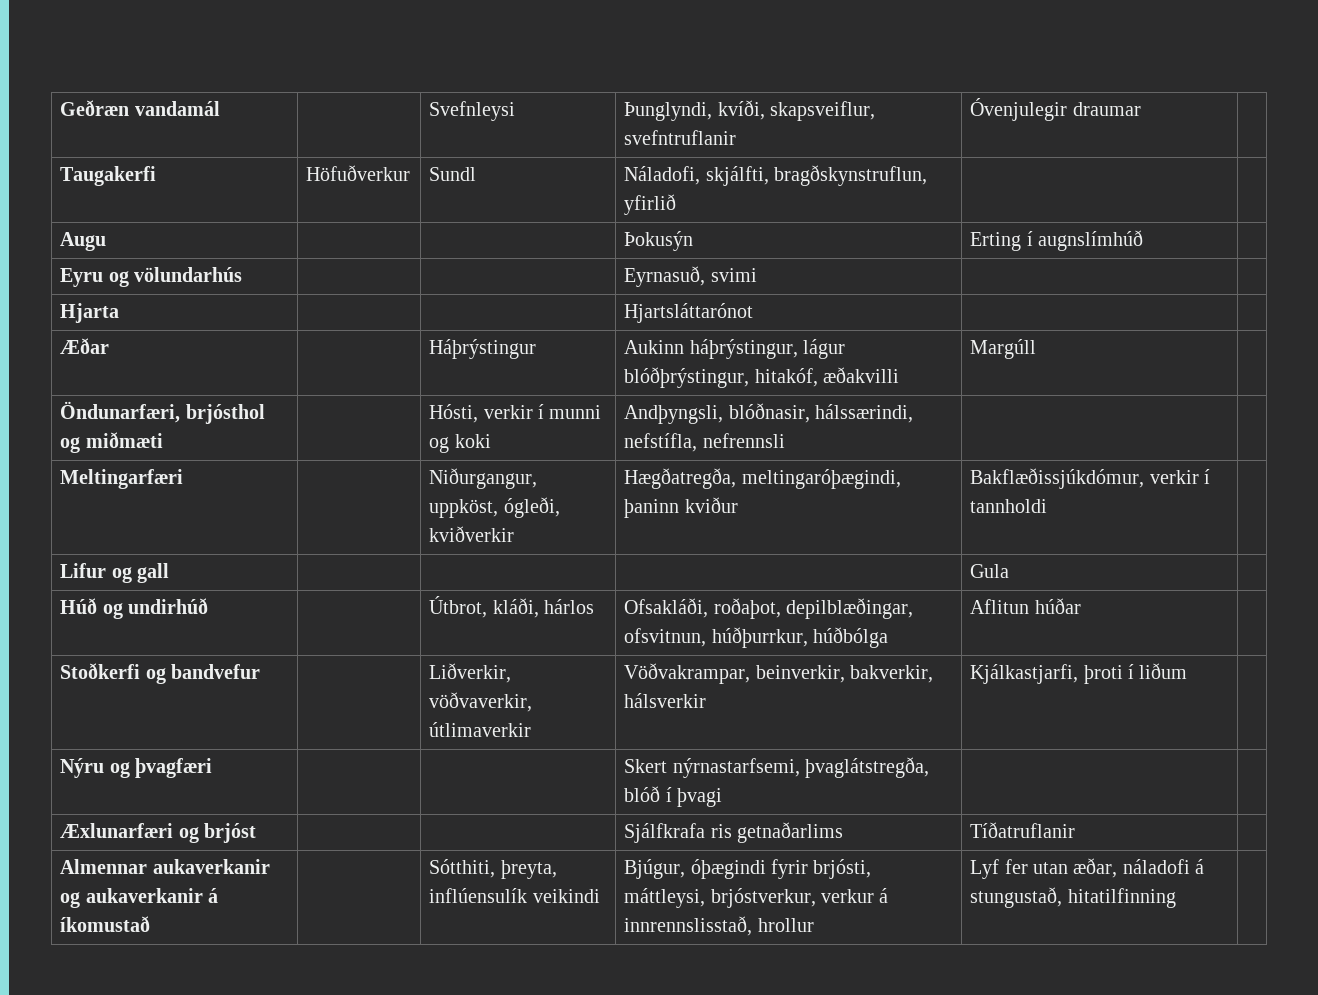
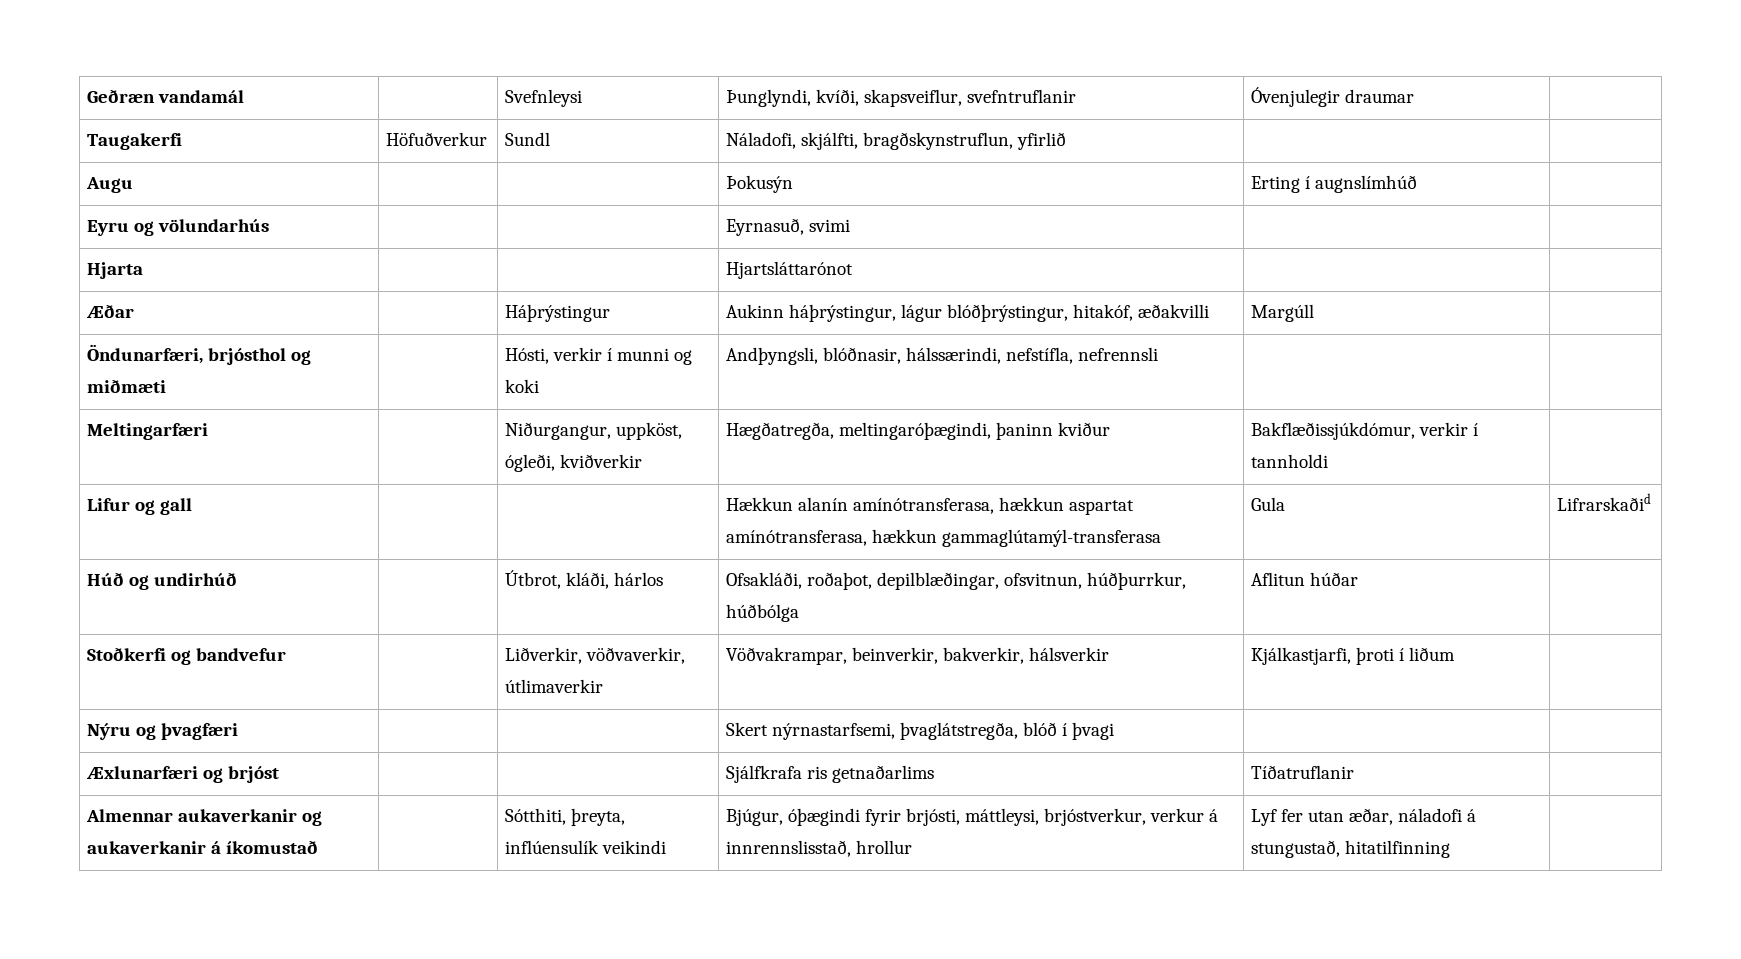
(169, 573) none -> [726,497,1135,515] [726,529,1162,547] Hækkun alanín amínótransferasa, hækkun aspartat amínótransferasa, hækkun gammaglútamýl-transferasa
(1010, 571) none -> [1557,493,1652,511] Lifrarskaðid

